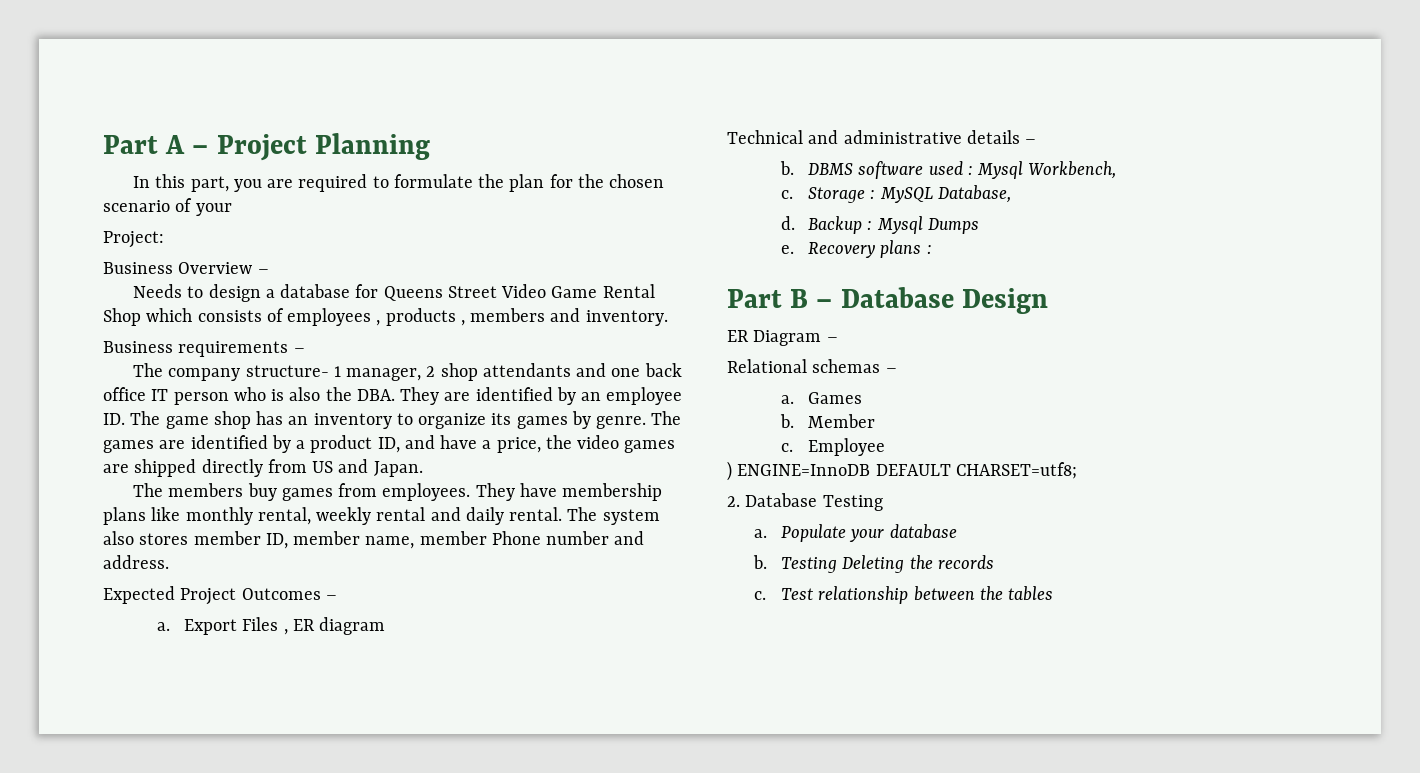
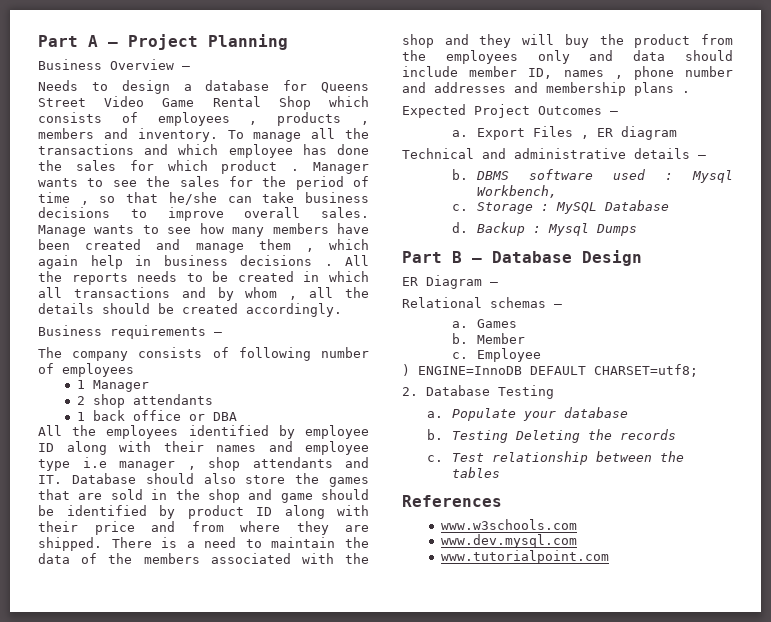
[133,174,665,192] [103,198,232,216] [103,231,164,248] // In this part, you are required to formulate the plan for the chosen scenario of your // Project: -> (288, 42) none
(668, 318) none -> [227,128,369,142] [38,144,369,158] [38,160,369,174] [38,176,369,190] [38,192,370,205] [38,207,369,221] [38,223,369,237] [38,239,369,253] [38,255,369,269] [38,271,369,285] [38,287,369,301] [38,303,342,317] To manage all the transactions and which employee has done the sales for which product . Manager wants to see the sales for the period of time , so that he/she can take business decisions to improve overall sales. Manage wants to see how many members have been created and manage them , which again help in business decisions . All the reports needs to be created in which all transactions and by whom , all the details should be created accordingly.
[245,363,682,381] [103,387,683,405] [103,411,682,429] [103,435,676,453] [103,459,423,477] [133,483,663,501] [103,507,660,525] [103,531,645,549] [103,555,169,569] structure- 1 manager, 2 shop attendants and one back office IT person who is also the DBA. They are identified by an employee ID. The game shop has an inventory to organize its games by genre. The games are identified by a product ID, and have a price, the video games are shipped directly from US and Japan. // The members buy games from employees. They have membership plans like monthly rental, weekly rental and daily rental. The system also stores member ID, member name, member Phone number and address. -> [138,347,369,361] [38,363,134,377] [76,380,149,392] [76,394,213,408] [76,410,237,421] [38,425,369,439] [38,441,369,455] [38,457,369,471] [38,473,369,487] [38,489,369,503] [38,505,369,519] [38,521,369,535] [38,537,369,551] [38,553,369,564] [402,34,733,48] [402,50,733,64] [402,66,733,80] [402,82,690,96] consists of following number of employees // 1 Manager // 2 shop attendants // 1 back office or DBA // All the employees identified by employee ID along with their names and employee type i.e manager , shop attendants and IT. Database should also store the games that are sold in the shop and game should be identified by product ID along with their price and from where they are shipped. There is a need to maintain the data of the members associated with the shop and they will buy the product from the employees only and data should include member ID, names , phone number and addresses and membership plans .
[937,185,1011,203] Database, -> [603,200,669,211] Database
[780,240,932,258] // e. Recovery plans : -> (637, 230) none
(1054, 593) none -> [402,495,502,507] [440,519,577,530] [440,534,577,548] [440,550,609,564] // References // www.w3schools.com // www.dev.mysql.com // www.tutorialpoint.com

